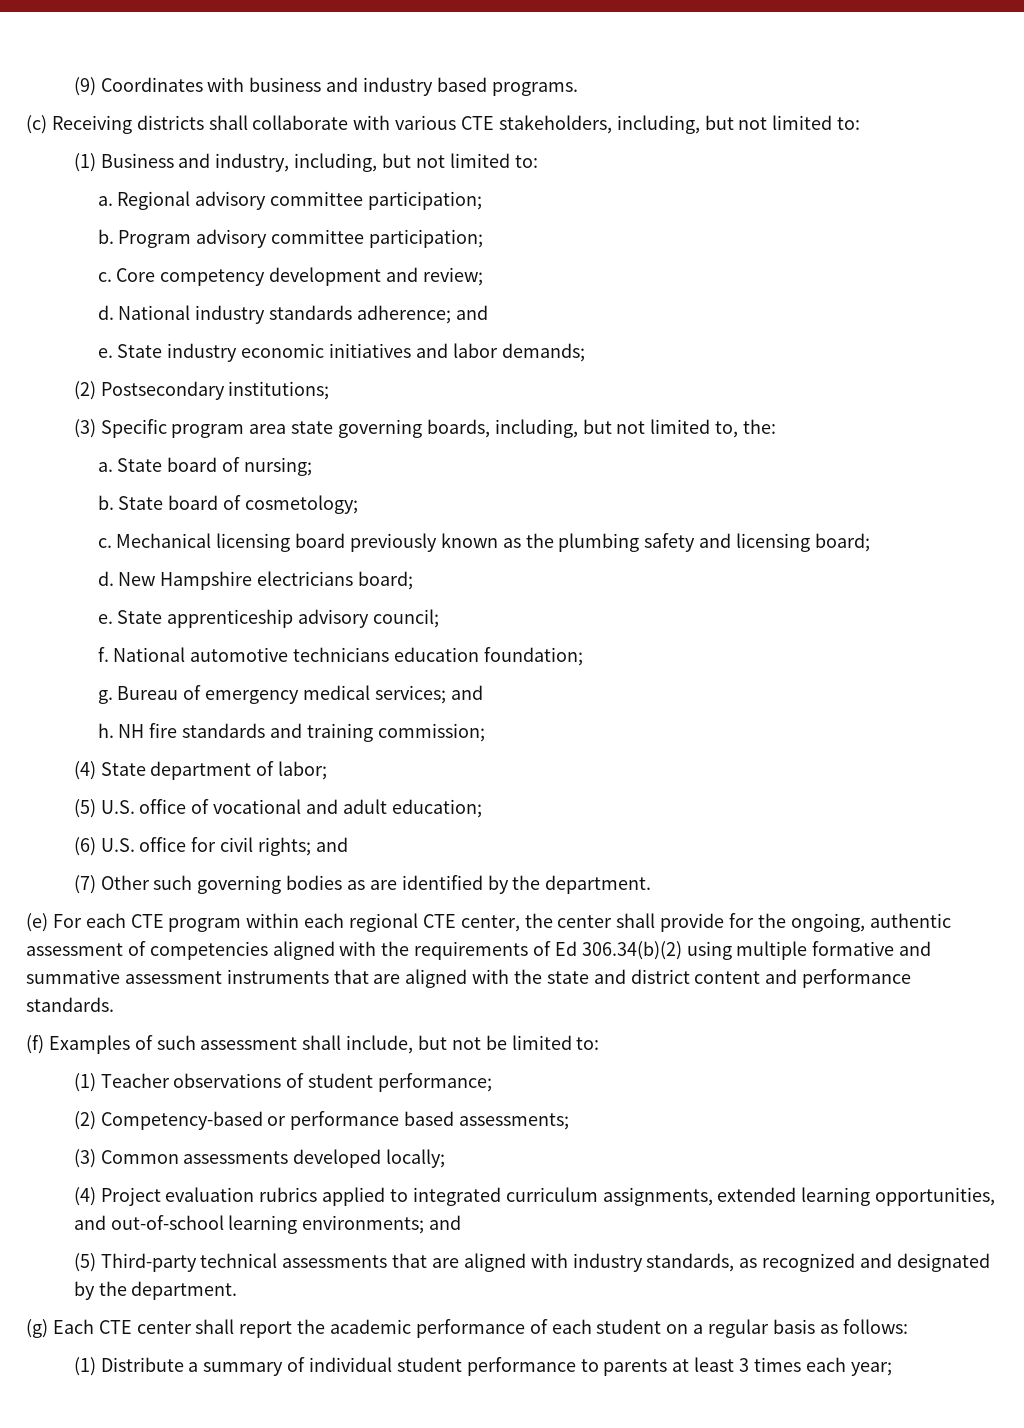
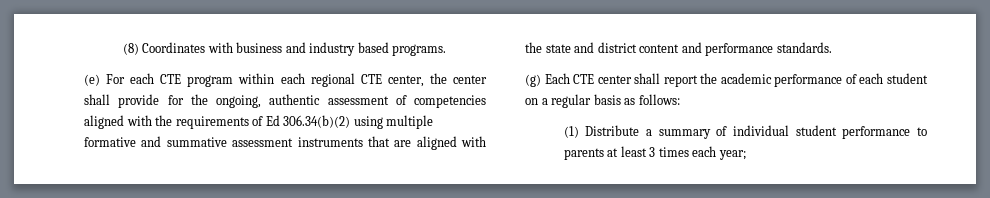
[73,77,96,96] (9) -> [122,43,139,55] (8)
[26,115,861,134] [73,153,538,172] [97,191,482,210] [97,229,483,248] [97,267,483,286] [97,305,488,324] [97,343,585,362] [73,381,330,400] [73,419,777,438] [97,457,312,476] [97,495,358,514] [97,533,870,552] [97,571,413,590] [97,609,439,628] [97,647,583,666] [97,685,483,704] [97,723,485,742] [73,761,328,780] [73,799,482,818] [73,837,348,856] [73,875,652,894] // (c) Receiving districts shall collaborate with various CTE stakeholders, including, but not limited to: // (1) Business and industry, including, but not limited to: // a. Regional advisory committee participation; // b. Program advisory committee participation; // c. Core competency development and review; // d. National industry standards adherence; and // e. State industry economic initiatives and labor demands; // (2) Postsecondary institutions; // (3) Specific program area state governing boards, including, but not limited to, the: // a. State board of nursing; // b. State board of cosmetology; // c. Mechanical licensing board previously known as the plumbing safety and licensing board; // d. New Hampshire electricians board; // e. State apprenticeship advisory council; // f. National automotive technicians education foundation; // g. Bureau of emergency medical services; and // h. NH fire standards and training commission; // (4) State department of labor; // (5) U.S. office of vocational and adult education; // (6) U.S. office for civil rights; and // (7) Other such governing bodies as are identified by the department. -> (447, 50) none
[26,1035,600,1054] [73,1073,492,1092] [73,1111,569,1130] [73,1149,446,1168] [73,1187,996,1206] [73,1215,462,1234] [73,1253,990,1272] [73,1281,238,1300] // (f) Examples of such assessment shall include, but not be limited to: // (1) Teacher observations of student performance; // (2) Competency-based or performance based assessments; // (3) Common assessments developed locally; // (4) Project evaluation rubrics applied to integrated curriculum assignments, extended learning opportunities, and out-of-school learning environments; and // (5) Third-party technical assessments that are aligned with industry standards, as recognized and designated by the department. -> (832, 47) none

